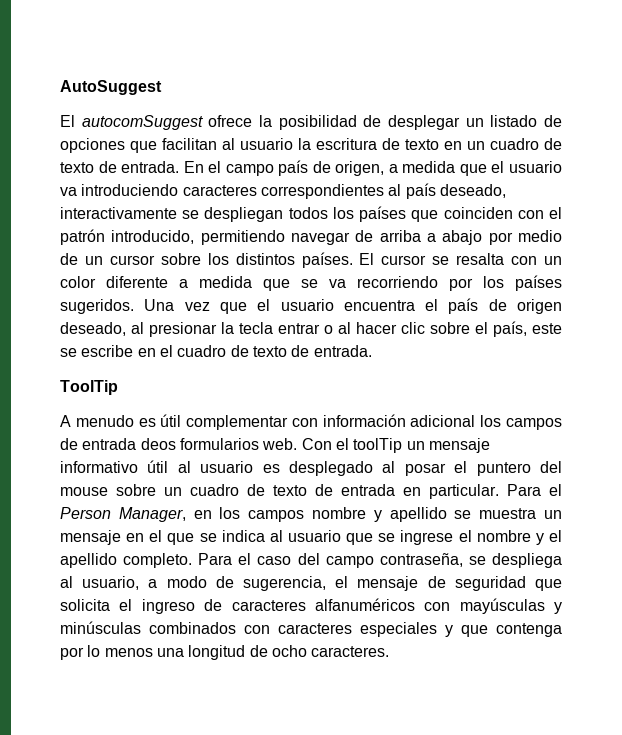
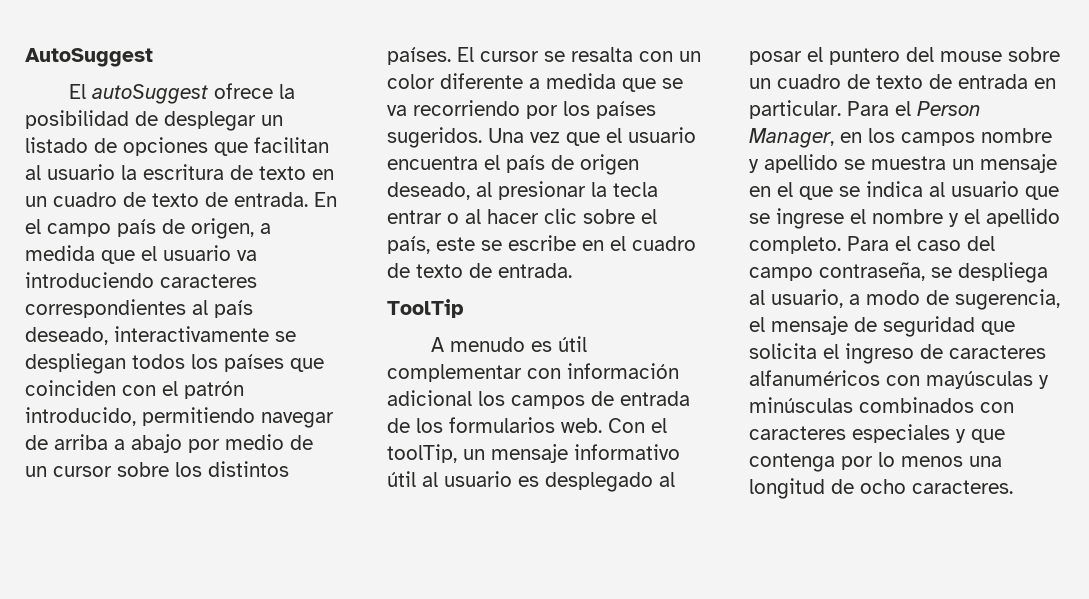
[81,115,203,130] autocomSuggest -> [92,84,209,104] autoSuggest
[140,438,176,450] deos -> [387,418,443,433] de los
[353,438,403,453] toolTip -> [387,444,457,463] toolTip,

